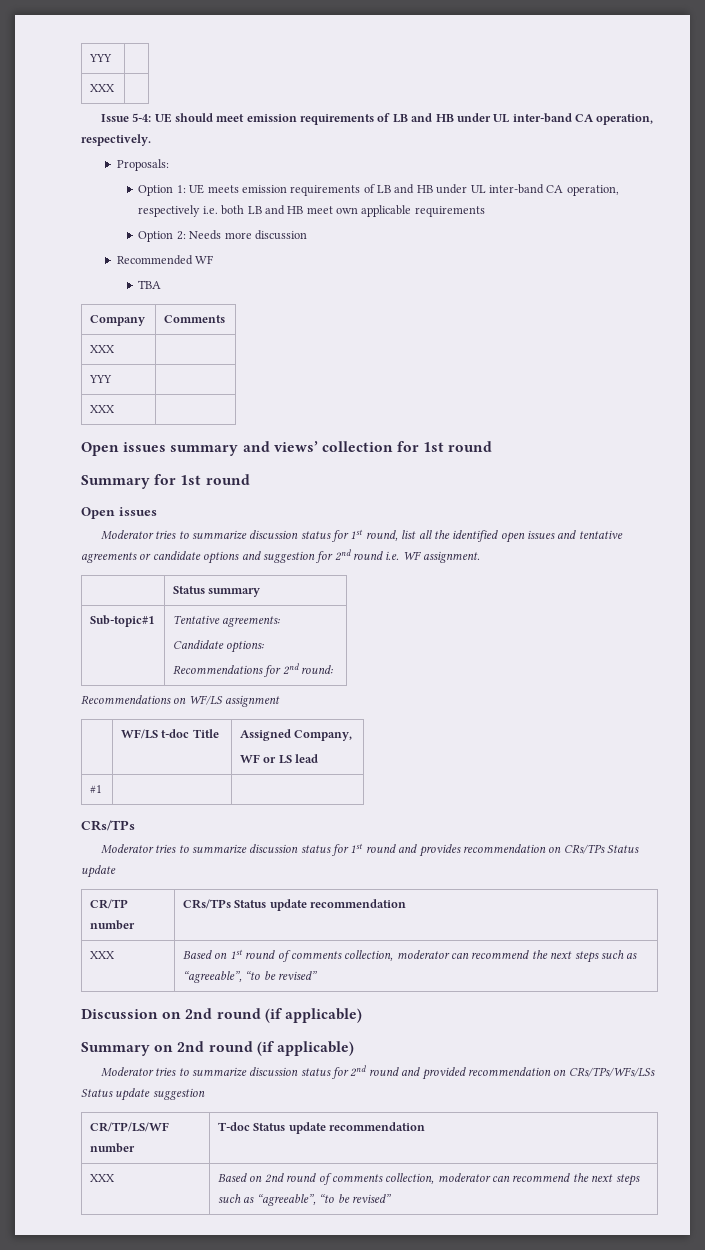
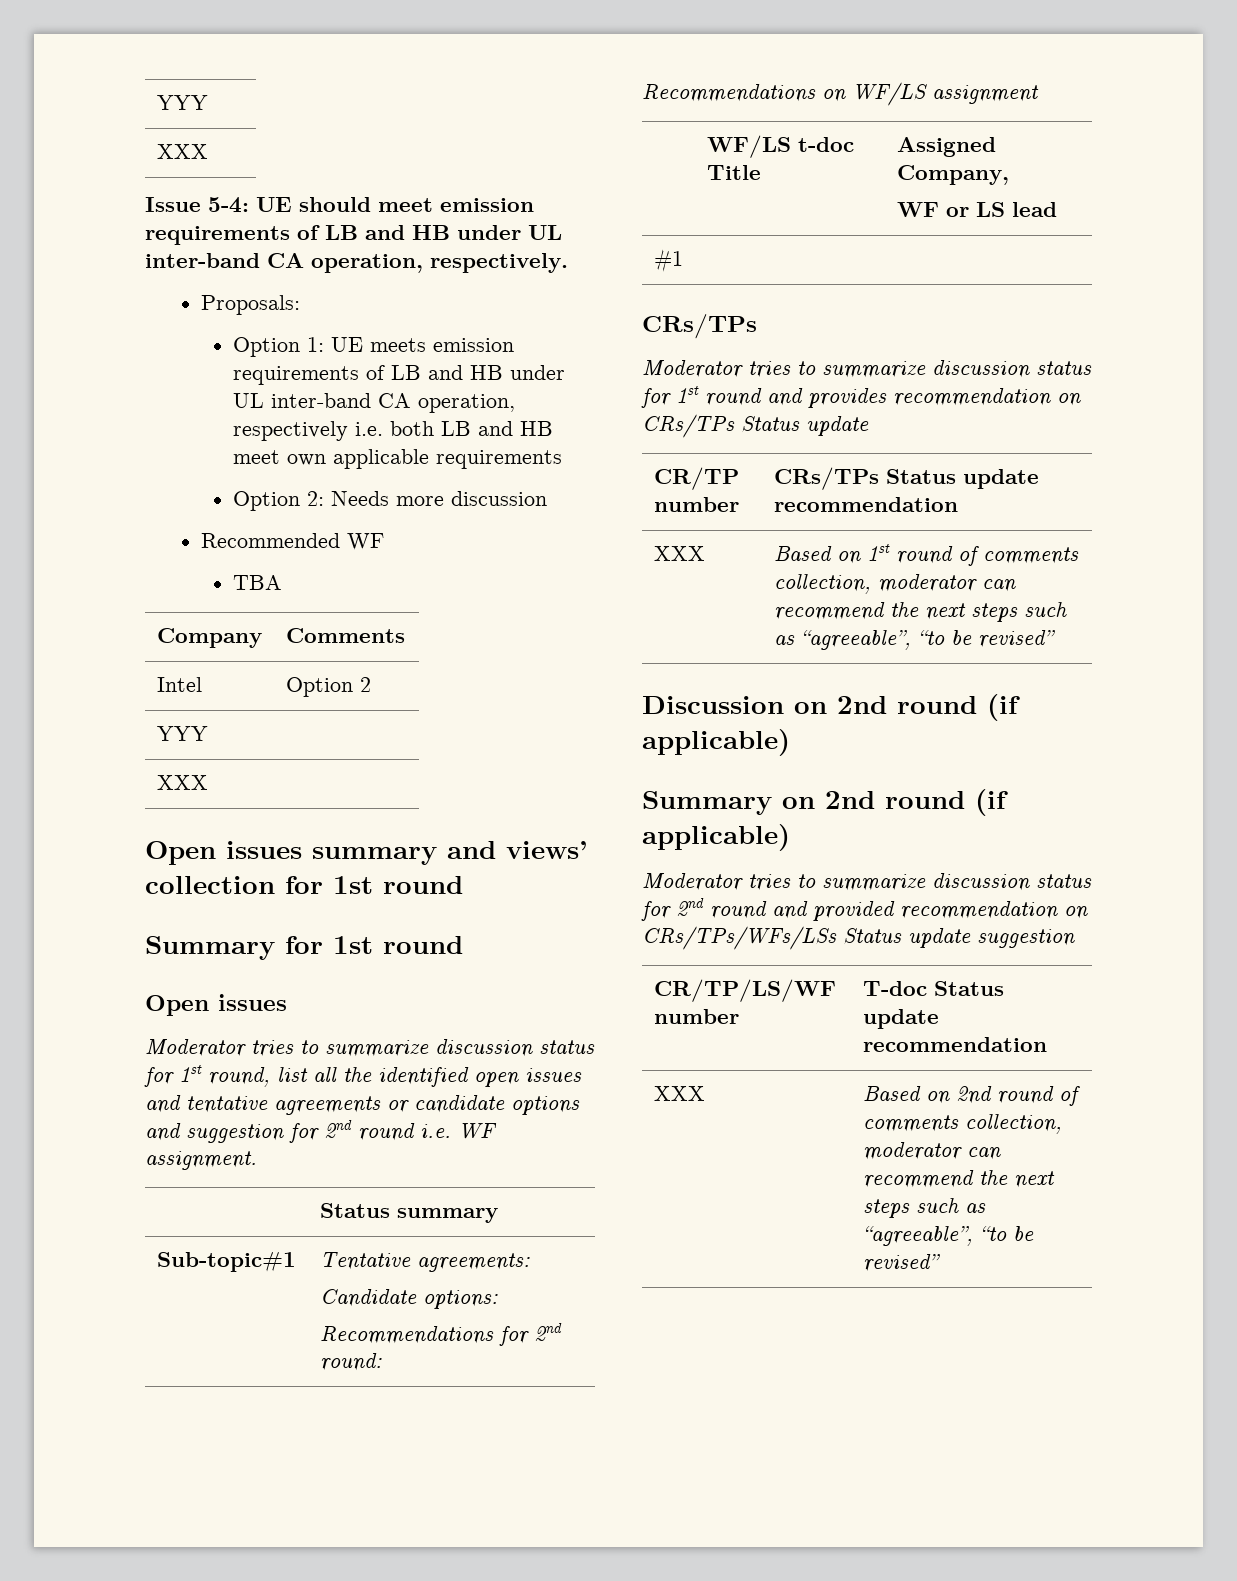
[90,345,116,353] XXX | -> [156,677,202,692] [285,677,371,697] Intel | Option 2

